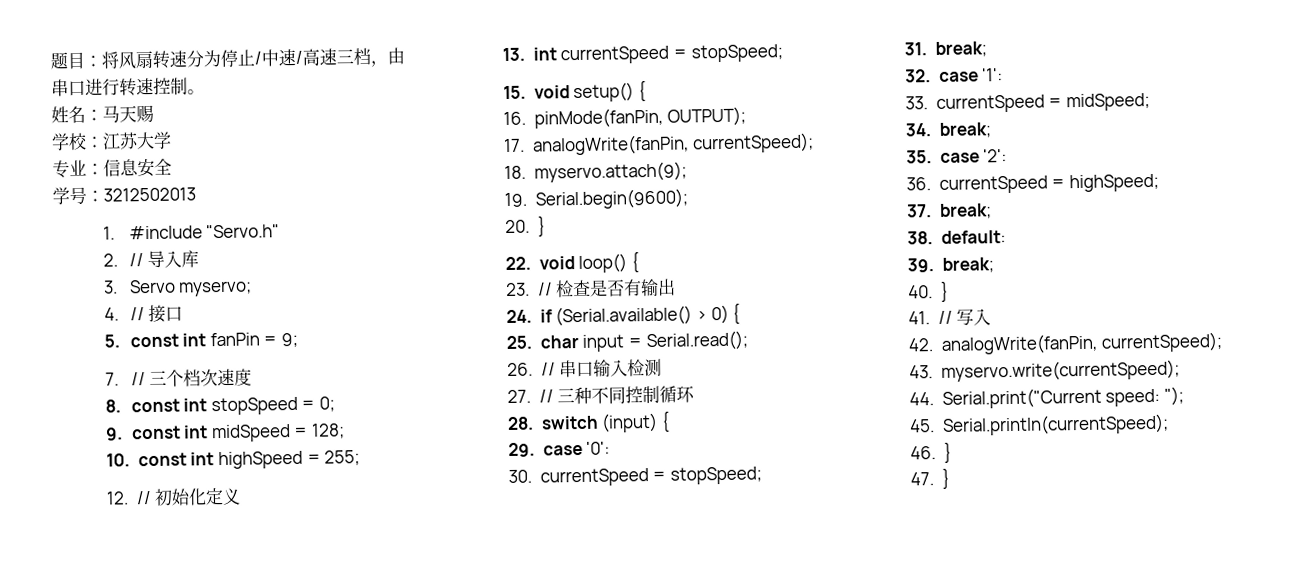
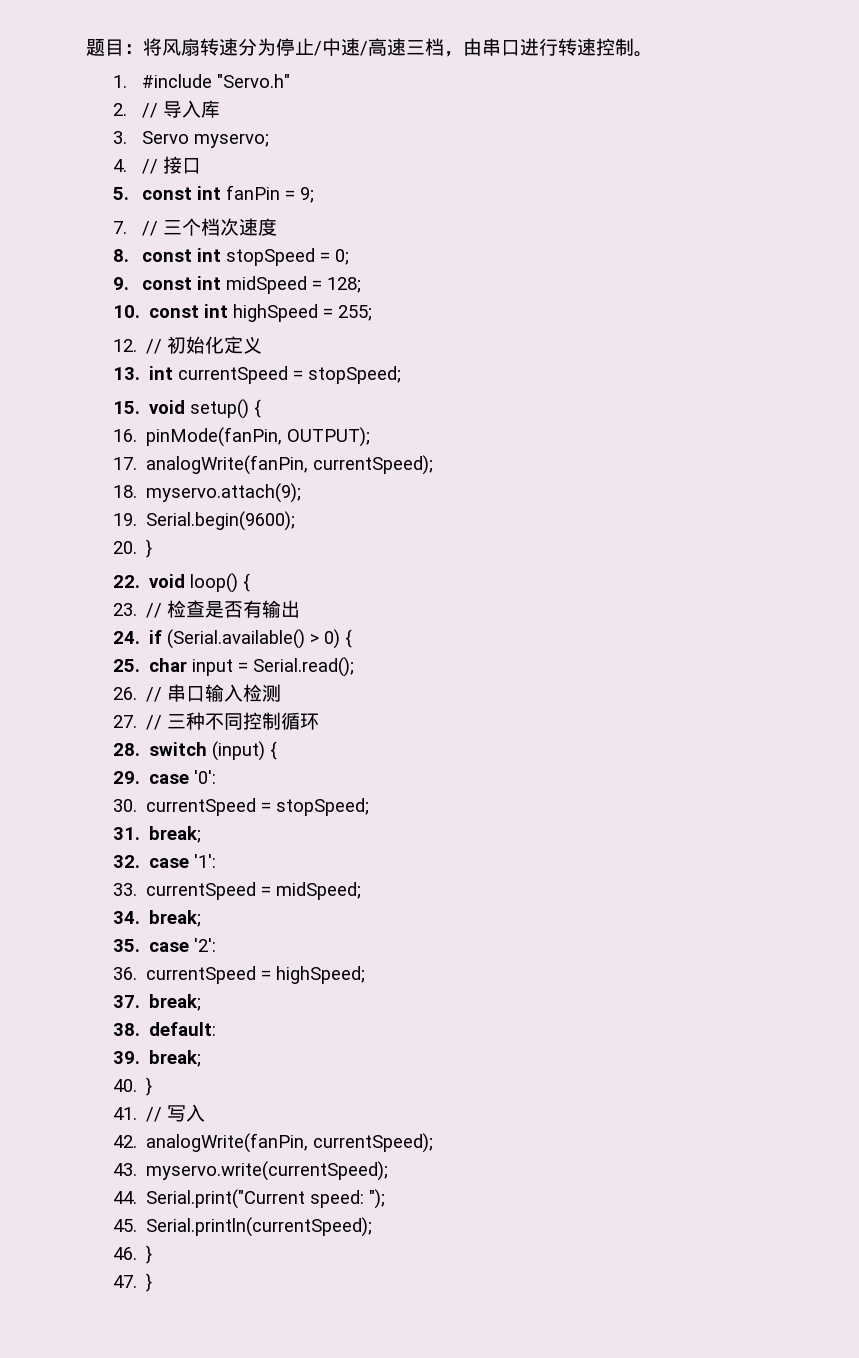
[51,104,154,124] [51,131,172,151] [52,158,172,179] [52,186,196,205] // 姓名：马天赐 // 学校：江苏大学 // 专业：信息安全 // 学号：3212502013 -> (653, 54) none

